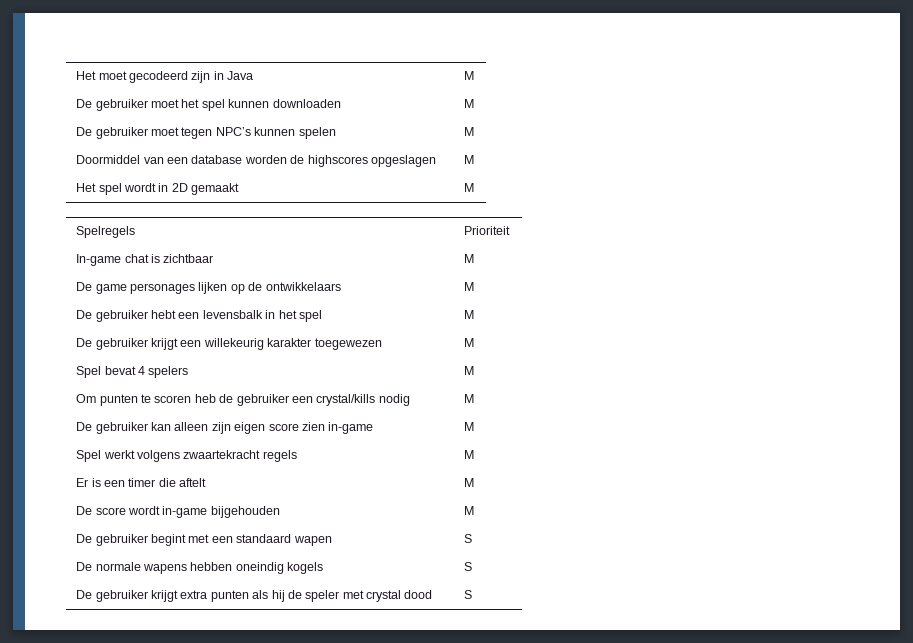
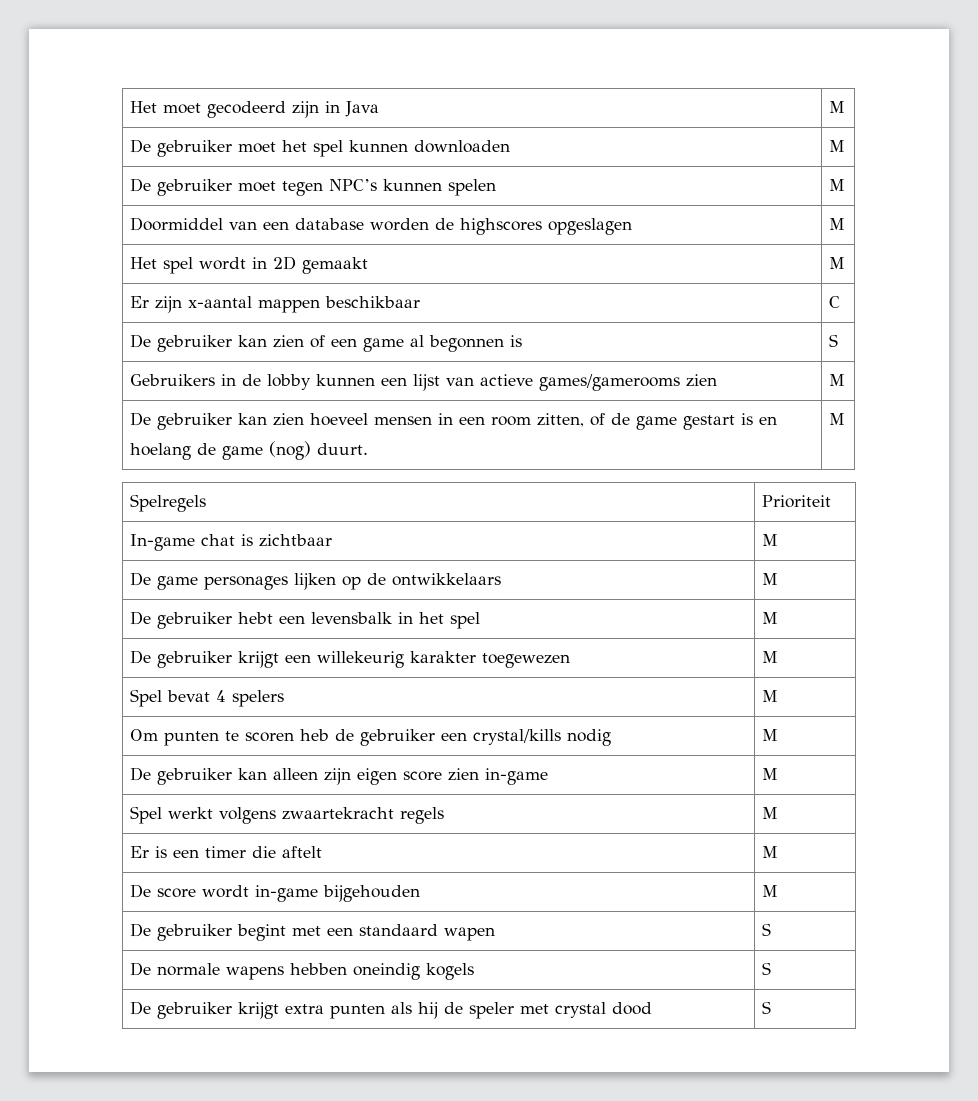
(475, 187) none -> [130,296,421,313] [829,296,841,308] [130,334,523,352] [829,334,839,347] [130,374,718,391] [829,374,846,386] [130,412,778,430] [130,441,369,460] [829,413,846,425] // Er zijn x-aantal mappen beschikbaar | C // De gebruiker kan zien of een game al begonnen is | S // Gebruikers in de lobby kunnen een lijst van actieve games/gamerooms zien | M // De gebruiker kan zien hoeveel mensen in een room zitten, of de game gestart is en hoelang de game (nog) duurt. | M

